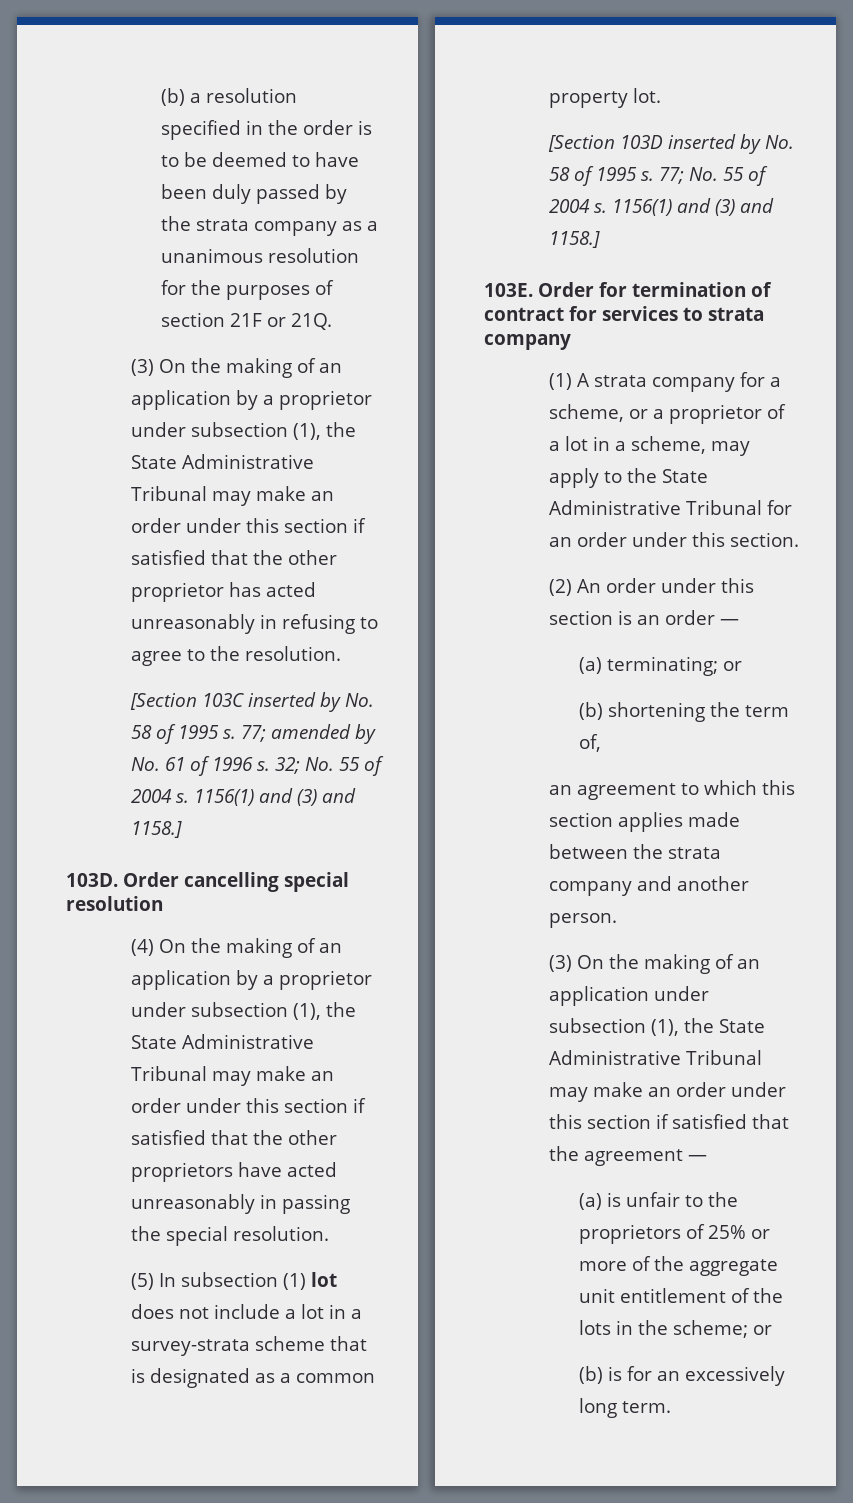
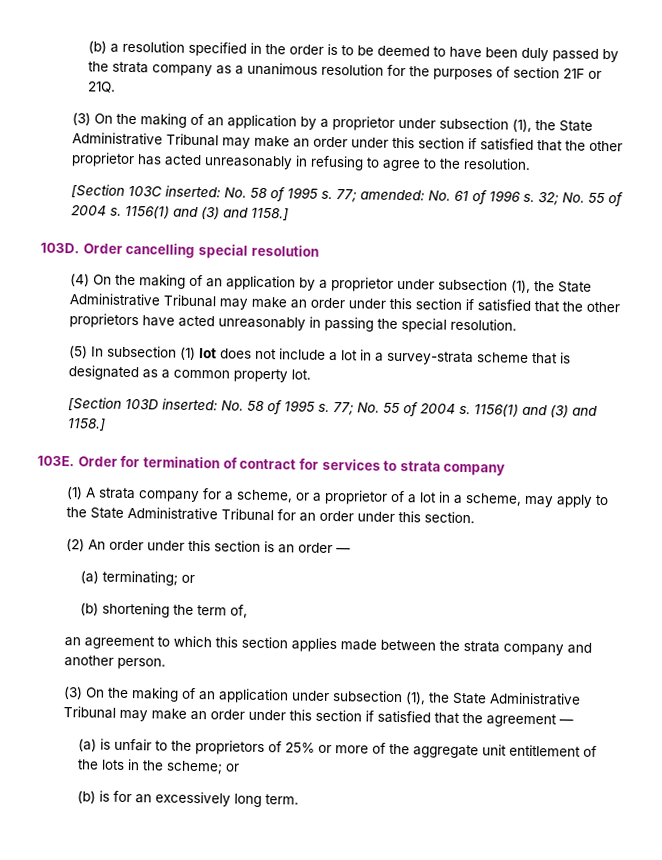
[247,692,374,712] [130,724,376,744] inserted by No. 58 of 1995 s. 77; amended by -> [165,185,426,203] inserted: No. 58 of 1995 s. 77; amended:
[667,134,761,154] inserted by -> [162,398,219,411] inserted:

